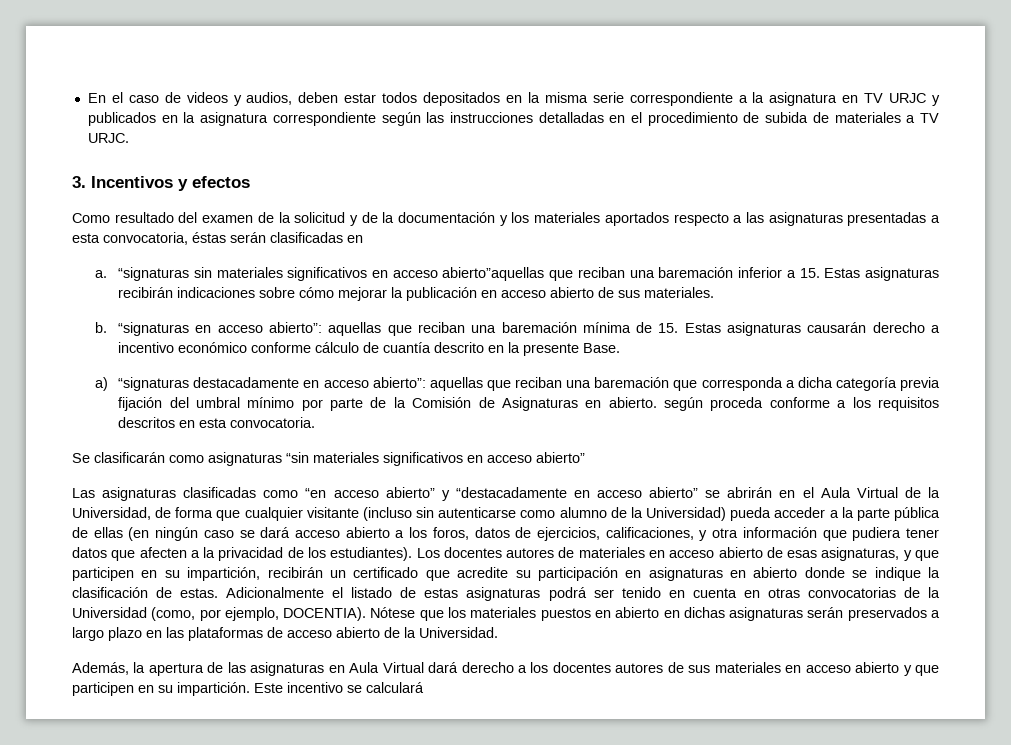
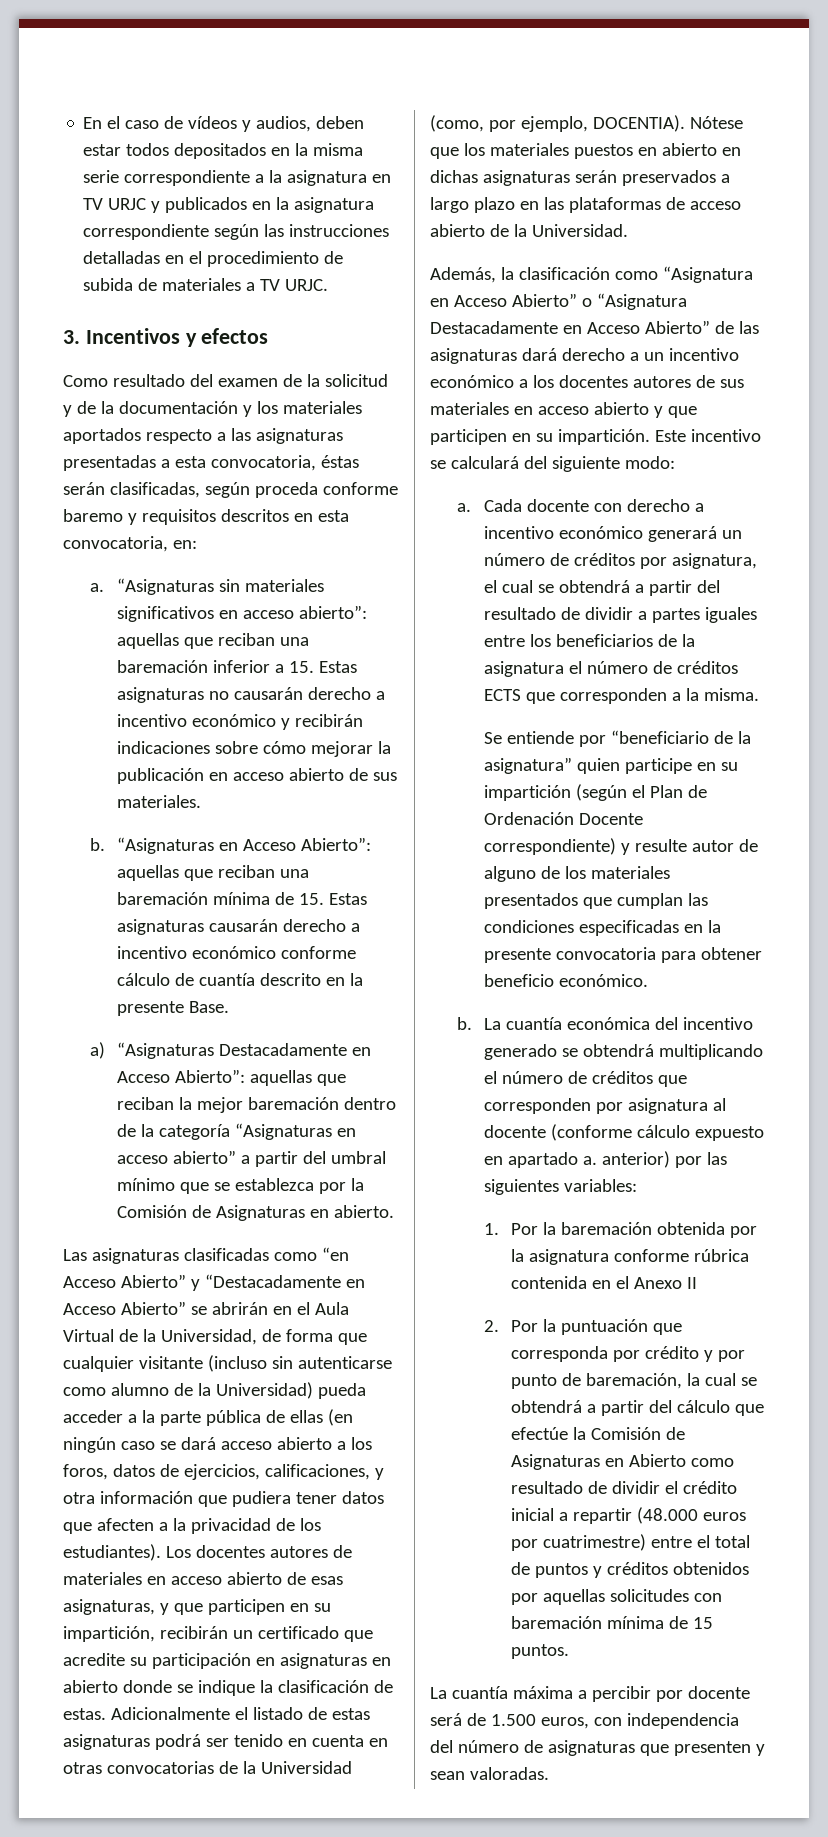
[186,92,228,103] videos -> [188,116,238,129] vídeos
[270,232,363,243] [95,267,190,281] clasificadas en // a. “signaturas -> [109,482,398,498] [63,509,349,525] [63,536,197,552] [89,578,214,595] clasificadas, según proceda conforme baremo y requisitos descritos en esta convocatoria, en: // a. “Asignaturas
[442,267,545,281] abierto”aquellas -> [298,605,367,619] [116,633,179,649] abierto”: aquellas
(940, 274) none -> [208,687,385,700] [116,714,290,730] no causarán derecho a incentivo económico y
[118,322,323,336] “signaturas en acceso abierto”: -> [116,837,371,854] “Asignaturas en Acceso Abierto”:
[118,377,940,391] [118,397,387,411] “signaturas destacadamente en acceso abierto”: aquellas que reciban una baremación que corresponda a dicha categoría previa fijación del umbral mínimo por parte de -> [116,1042,371,1059] [116,1069,346,1086] [116,1097,396,1113] [116,1123,356,1140] [116,1150,386,1167] [116,1178,346,1194] “Asignaturas Destacadamente en Acceso Abierto”: aquellas que reciban la mejor baremación dentro de la categoría “Asignaturas en acceso abierto” a partir del umbral mínimo que se establezca por
[664,397,939,411] [118,417,316,428] [72,452,585,466] según proceda conforme a los requisitos descritos en esta convocatoria. // Se clasificarán como asignaturas “sin materiales significativos en acceso abierto” -> (394, 1211) none
[333,487,699,501] acceso abierto” y “destacadamente en acceso abierto” -> [63,1274,365,1291] [63,1301,186,1315] Acceso Abierto” y “Destacadamente en Acceso Abierto”
[148,662,514,676] apertura de las asignaturas en Aula Virtual dará derecho -> [518,266,753,283] [430,293,687,310] [430,320,759,334] [430,348,739,364] [430,375,514,388] clasificación como “Asignatura en Acceso Abierto” o “Asignatura Destacadamente en Acceso Abierto” de las asignaturas dará derecho a un incentivo económico
(424, 687) none -> [523,456,675,472] [456,499,704,512] [483,526,742,542] [483,553,757,569] [483,580,720,596] [483,607,757,623] [483,634,695,647] [483,661,738,677] [483,688,759,704] [483,730,751,747] [483,757,738,774] [483,784,707,801] [483,812,643,825] [483,838,758,855] [483,866,670,882] [483,893,708,909] [483,920,721,936] [483,947,762,963] [483,974,648,987] [456,1017,753,1030] [483,1044,763,1060] [483,1071,687,1087] [483,1098,726,1114] [483,1124,764,1141] [483,1151,727,1168] [483,1179,637,1195] [483,1222,757,1238] [510,1249,749,1265] [510,1276,697,1289] [483,1319,682,1335] [510,1346,745,1362] [510,1373,757,1389] [510,1400,764,1416] [510,1427,685,1440] [510,1454,734,1470] [510,1481,737,1494] [510,1507,746,1524] [510,1534,750,1551] [510,1562,749,1578] [510,1589,722,1605] [510,1616,713,1629] [510,1644,569,1659] [430,1686,750,1702] [430,1713,739,1729] [430,1740,765,1756] [430,1767,549,1780] del siguiente modo: // a. Cada docente con derecho a incentivo económico generará un número de créditos por asignatura, el cual se obtendrá a partir del resultado de dividir a partes iguales entre los beneficiarios de la asignatura el número de créditos ECTS que corresponden a la misma. // Se entiende por “beneficiario de la asignatura” quien participe en su impartición (según el Plan de Ordenación Docente correspondiente) y resulte autor de alguno de los materiales presentados que cumplan las condiciones especificadas en la presente convocatoria para obtener beneficio económico. // b. La cuantía económica del incentivo generado se obtendrá multiplicando el número de créditos que corresponden por asignatura al docente (conforme cálculo expuesto en apartado a. anterior) por las siguientes variables: // 1. Por la baremación obtenida por la asignatura conforme rúbrica contenida en el Anexo II // 2. Por la puntuación que corresponda por crédito y por punto de baremación, la cual se obtendrá a partir del cálculo que efectúe la Comisión de Asignaturas en Abierto como resultado de dividir el crédito inicial a repartir (48.000 euros por cuatrimestre) entre el total de puntos y créditos obtenidos por aquellas solicitudes con baremación mínima de 15 puntos. // La cuantía máxima a percibir por docente será de 1.500 euros, con independencia del número de asignaturas que presenten y sean valoradas.

